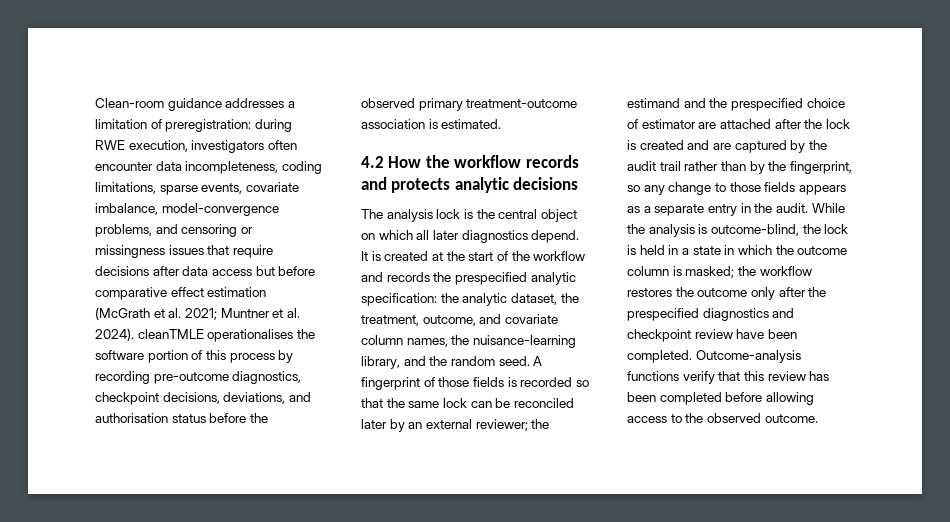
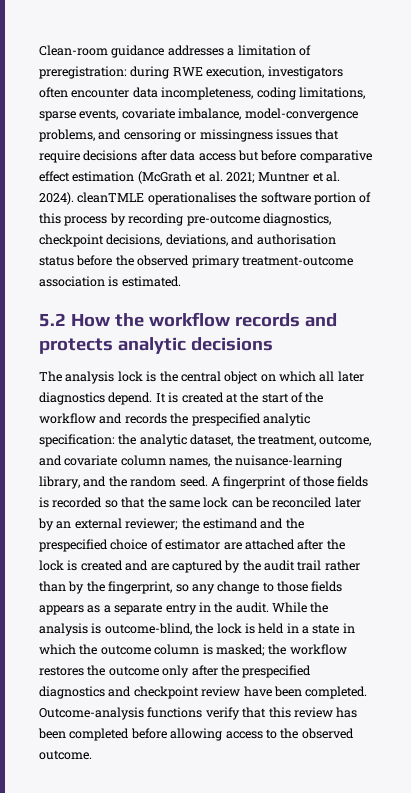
[361,156,384,168] 4.2 -> [39,313,66,327] 5.2

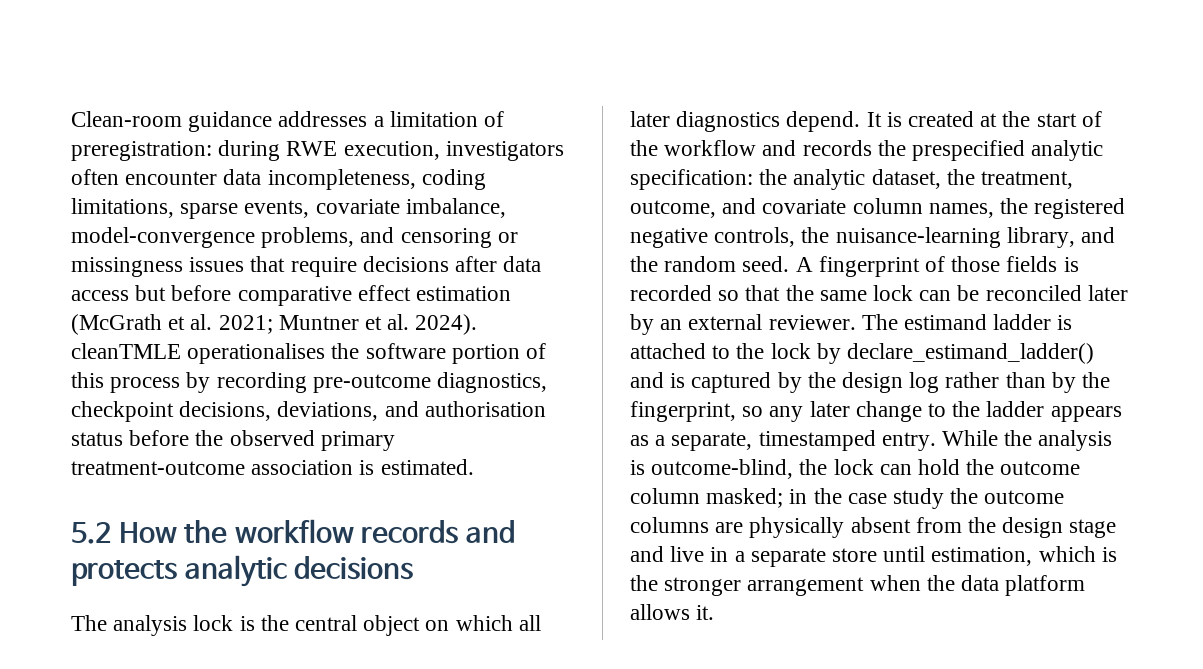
(232, 460) none -> [1034,198,1126,219] [630,227,830,248] registered negative controls, the
[125,518,304,530] [39,539,345,552] [39,560,169,571] reviewer; the estimand and the prespecified choice of estimator are attached after the lock is created and are -> [768,314,1073,330] [630,343,1095,364] [630,372,686,388] reviewer. The estimand ladder is attached to the lock by declare_estimand_ladder() and is
[264,560,322,571] audit trail -> [842,372,940,393] design log
(215, 589) none -> [809,401,850,417] later
[277,581,343,592] those fields -> [952,401,1045,417] the ladder
[114,602,269,615] separate entry in the audit. -> [671,430,936,451] separate, timestamped entry.
[244,623,355,634] [39,644,347,656] [39,665,312,678] [39,686,368,699] [39,707,358,720] [38,728,354,741] [39,750,92,760] is held in a state in which the outcome column is masked; the workflow restores the outcome only after the prespecified diagnostics and checkpoint review have been completed. Outcome-analysis functions verify that this review has been completed before allowing access to the observed outcome. -> [879,459,1081,475] [630,488,1065,509] [630,517,1117,538] [630,546,1117,567] [630,575,1086,596] [630,604,715,620] can hold the outcome column masked; in the case study the outcome columns are physically absent from the design stage and live in a separate store until estimation, which is the stronger arrangement when the data platform allows it.

